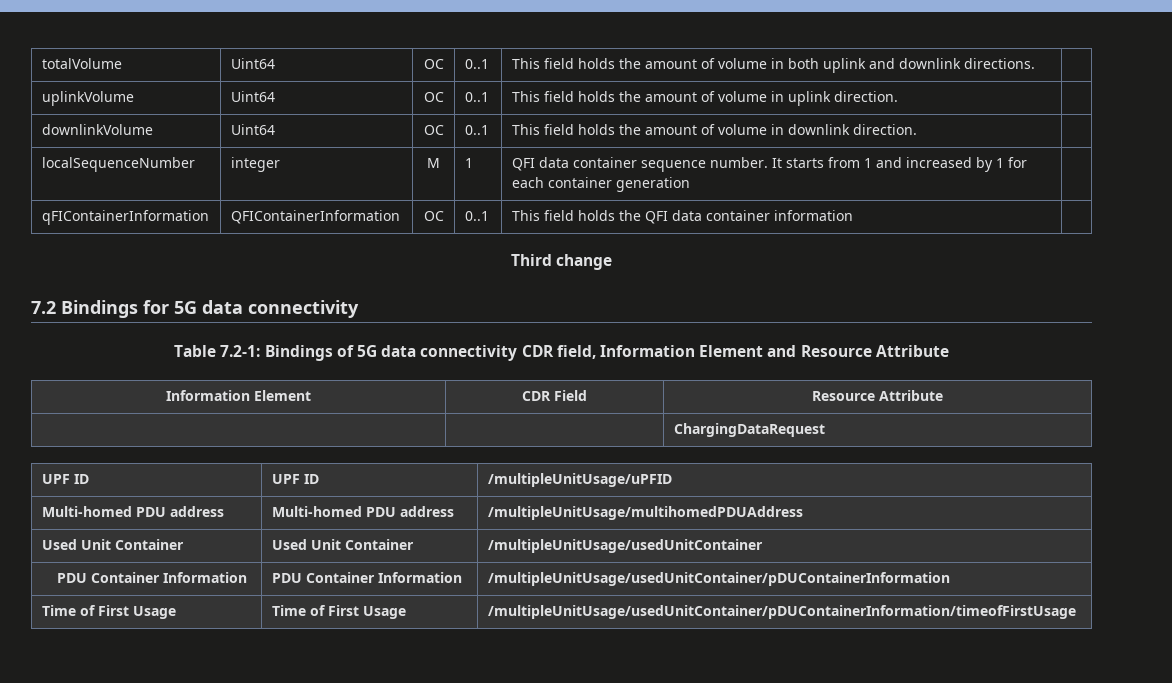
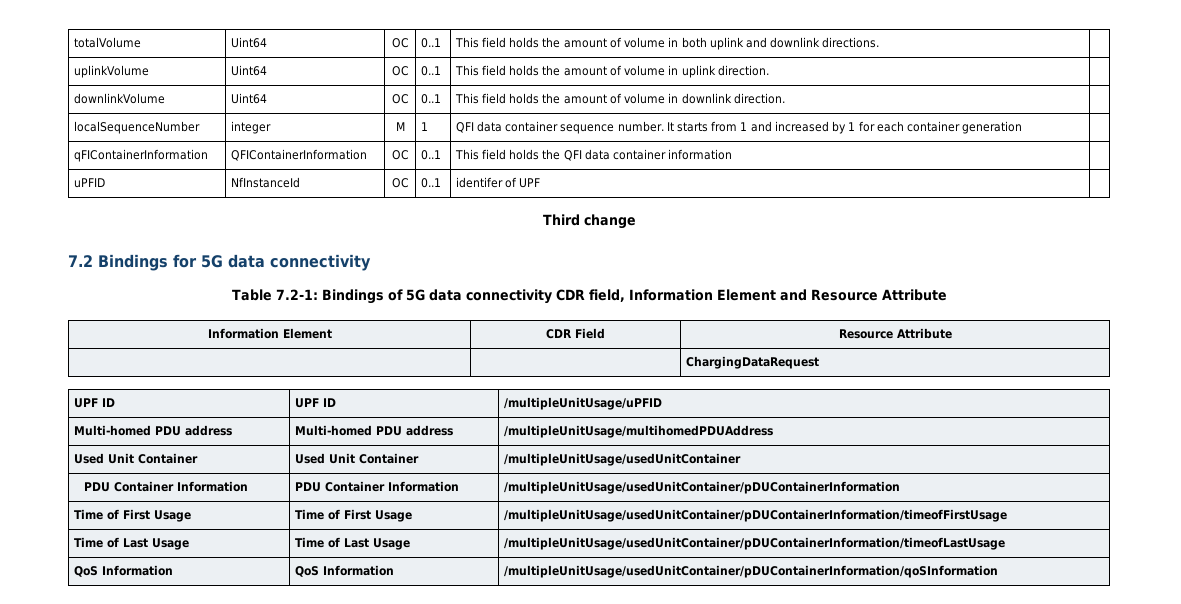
(853, 215) none -> [73,178,105,188] [230,177,300,188] [391,178,409,188] [420,178,441,188] [455,177,541,188] // uPFID | NfInstanceId | OC | 0..1 | identifer of UPF |
(1076, 612) none -> [73,537,189,550] [294,537,410,550] [503,537,1005,550] [73,565,173,577] [294,565,394,577] [503,565,998,578] // Time of Last Usage | Time of Last Usage | /multipleUnitUsage/usedUnitContainer/pDUContainerInformation/timeofLastUsage // QoS Information | QoS Information | /multipleUnitUsage/usedUnitContainer/pDUContainerInformation/qoSInformation

